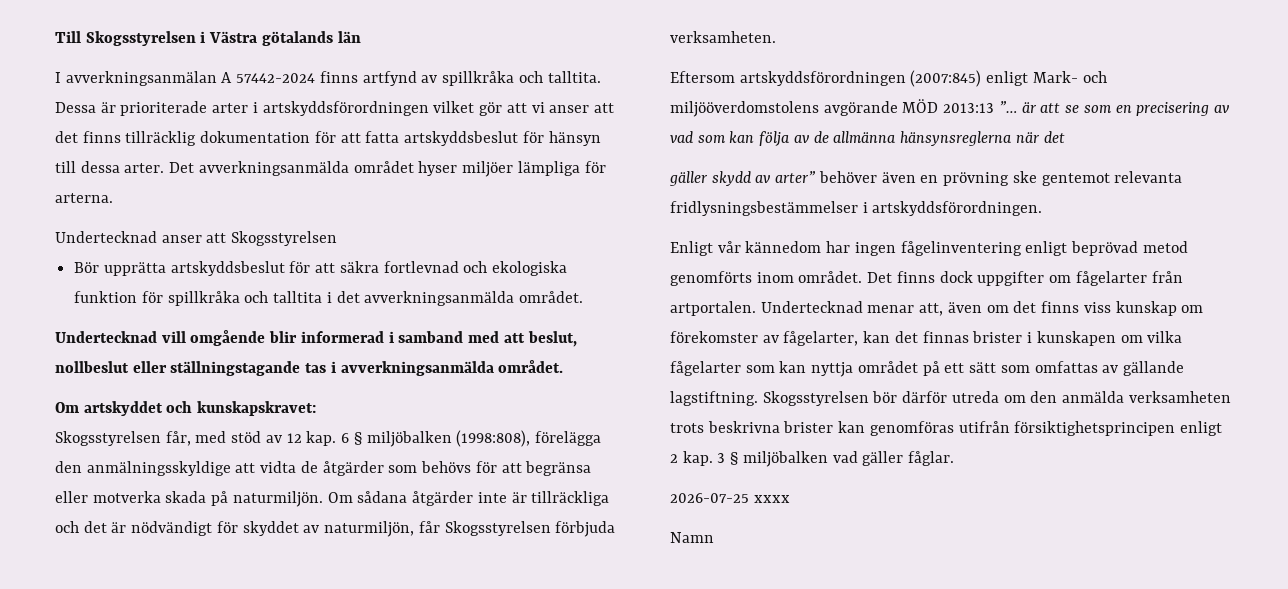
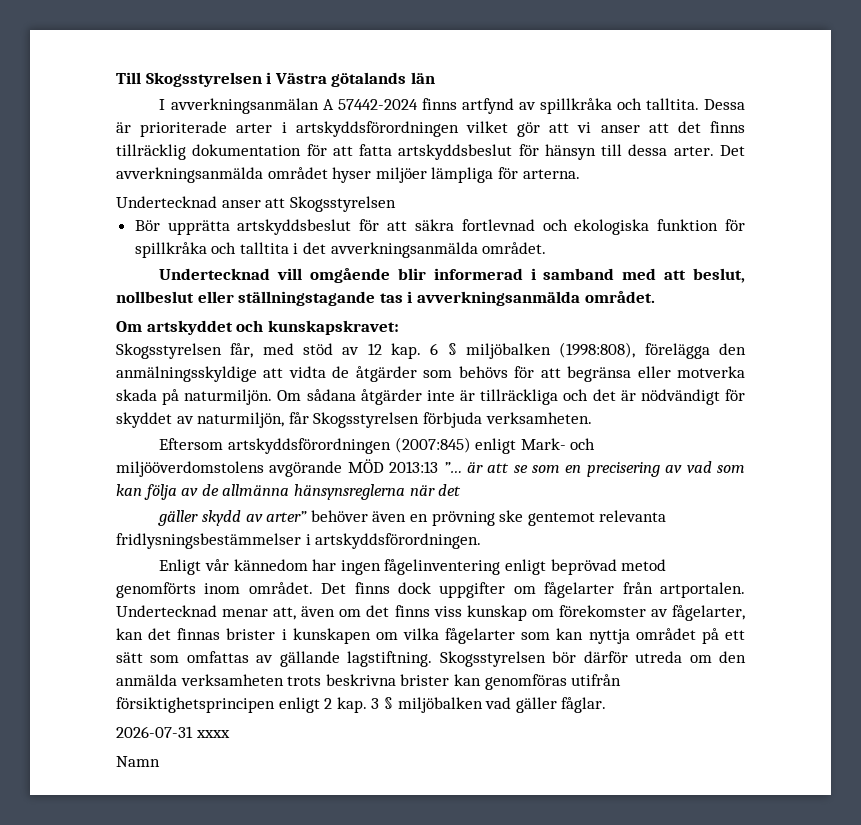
[670,493,749,503] 2026-07-25 -> [116,726,193,738] 2026-07-31

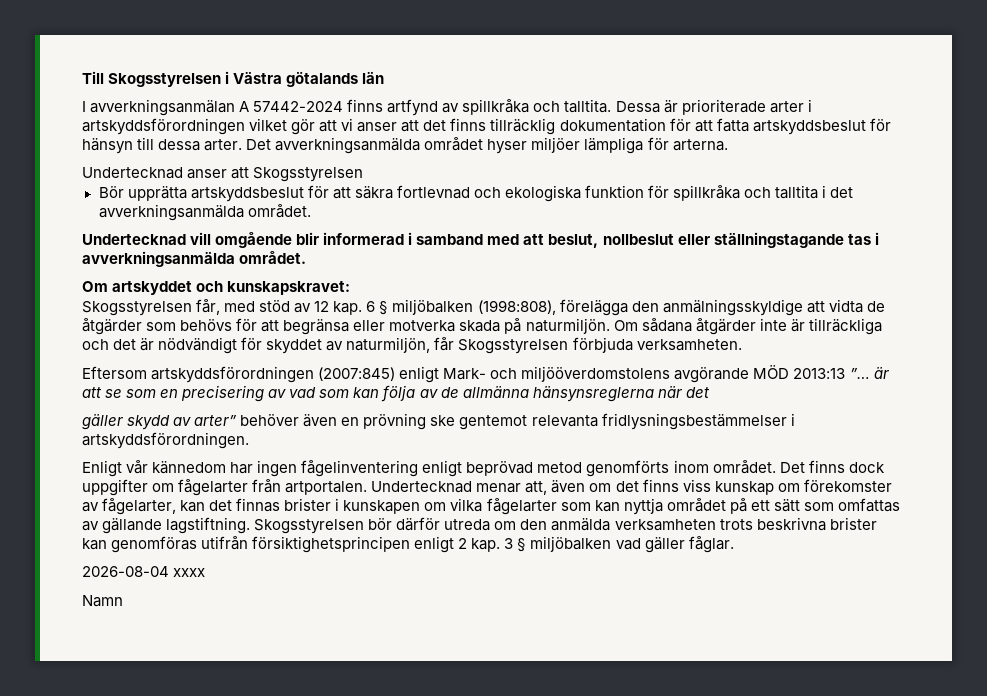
[116,726,193,738] 2026-07-31 -> [82,566,169,577] 2026-08-04

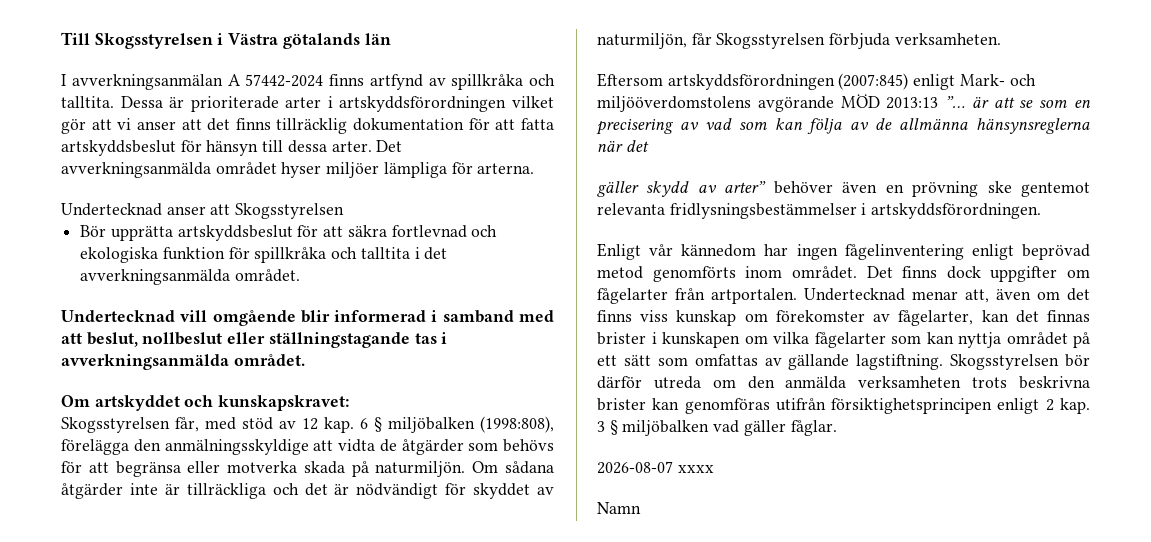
[82,566,169,577] 2026-08-04 -> [597,461,673,474] 2026-08-07

